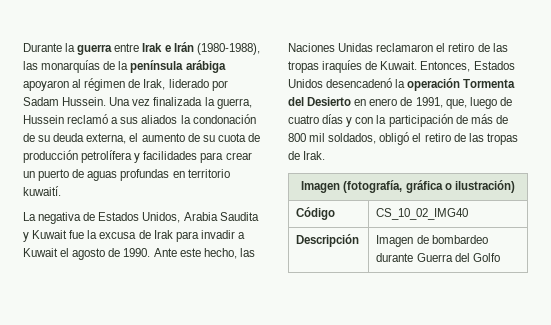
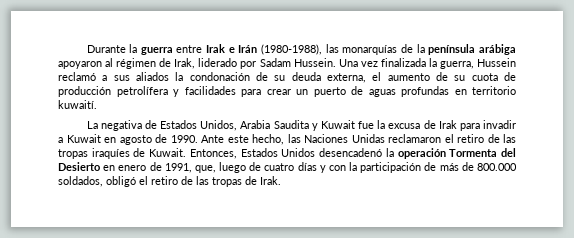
[60,248,70,257] el -> [104,137,116,143] en
[288,133,326,142] 800 mil -> [477,163,518,171] 800.000
[301,180,515,193] [296,207,336,220] [376,208,469,220] [296,234,360,247] [376,235,488,247] [376,253,500,262] // Imagen (fotografía, gráfica o ilustración) // Código | CS_10_02_IMG40 // Descripción | Imagen de bombardeo durante Guerra del Golfo -> (281, 180) none

